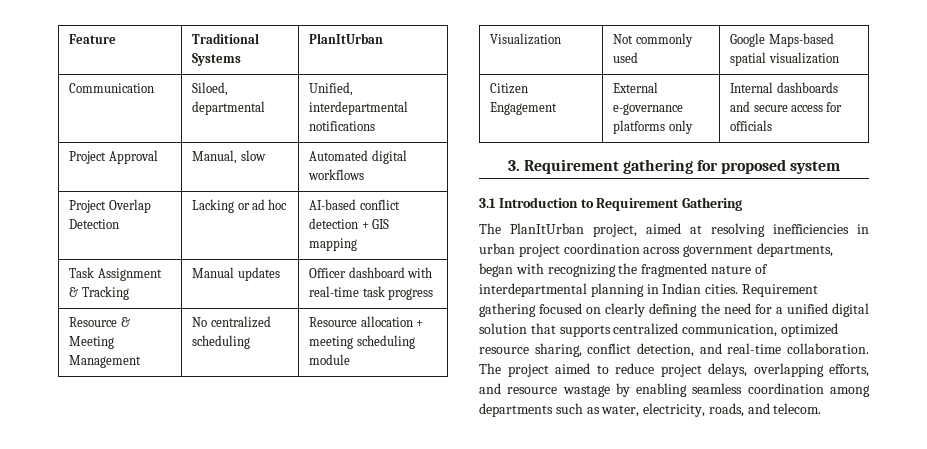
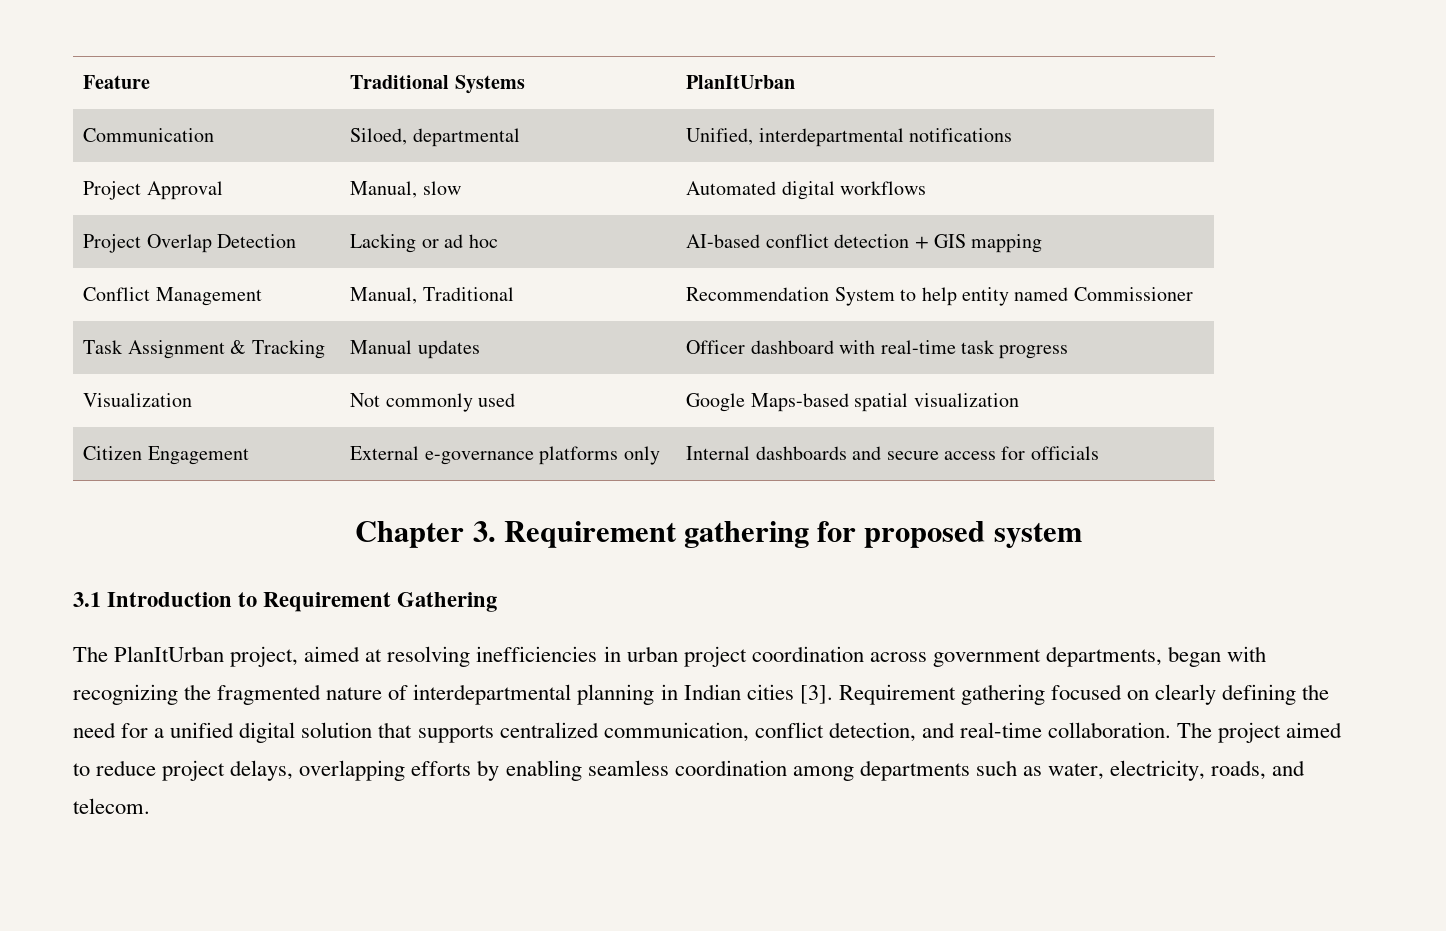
(358, 244) none -> [83,287,262,306] [350,287,514,304] [686,287,1193,306] // Conflict Management | Manual, Traditional | Recommendation System to help entity named Commissioner
[69,317,130,327] [69,336,115,349] [69,355,142,368] [192,316,271,328] [192,335,251,349] [309,316,423,327] [309,335,415,349] [309,354,351,365] // Resource & Meeting Management | No centralized scheduling | Resource allocation + meeting scheduling module -> (1069, 352) none
(773, 125) none -> [355,521,465,548] Chapter
[705,284,739,294] cities. -> [746,684,833,704] cities [3].
[780,323,838,337] [479,343,582,357] optimized resource sharing, -> (749, 732) none
[829,364,869,377] [479,383,610,397] efforts, and resource wastage -> [411,761,472,776] efforts

